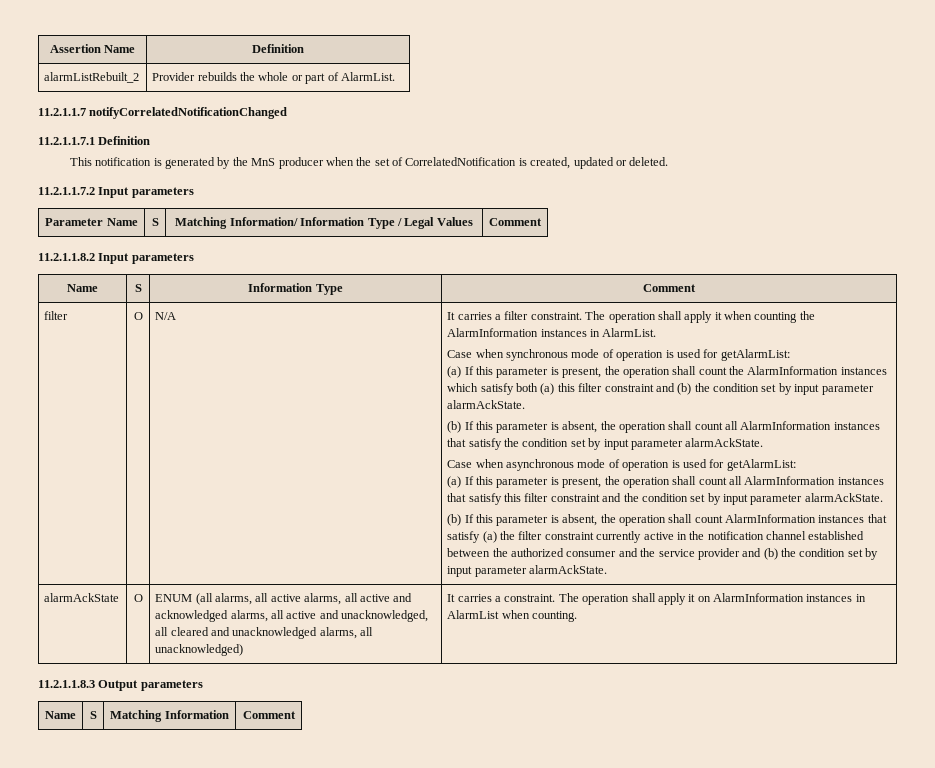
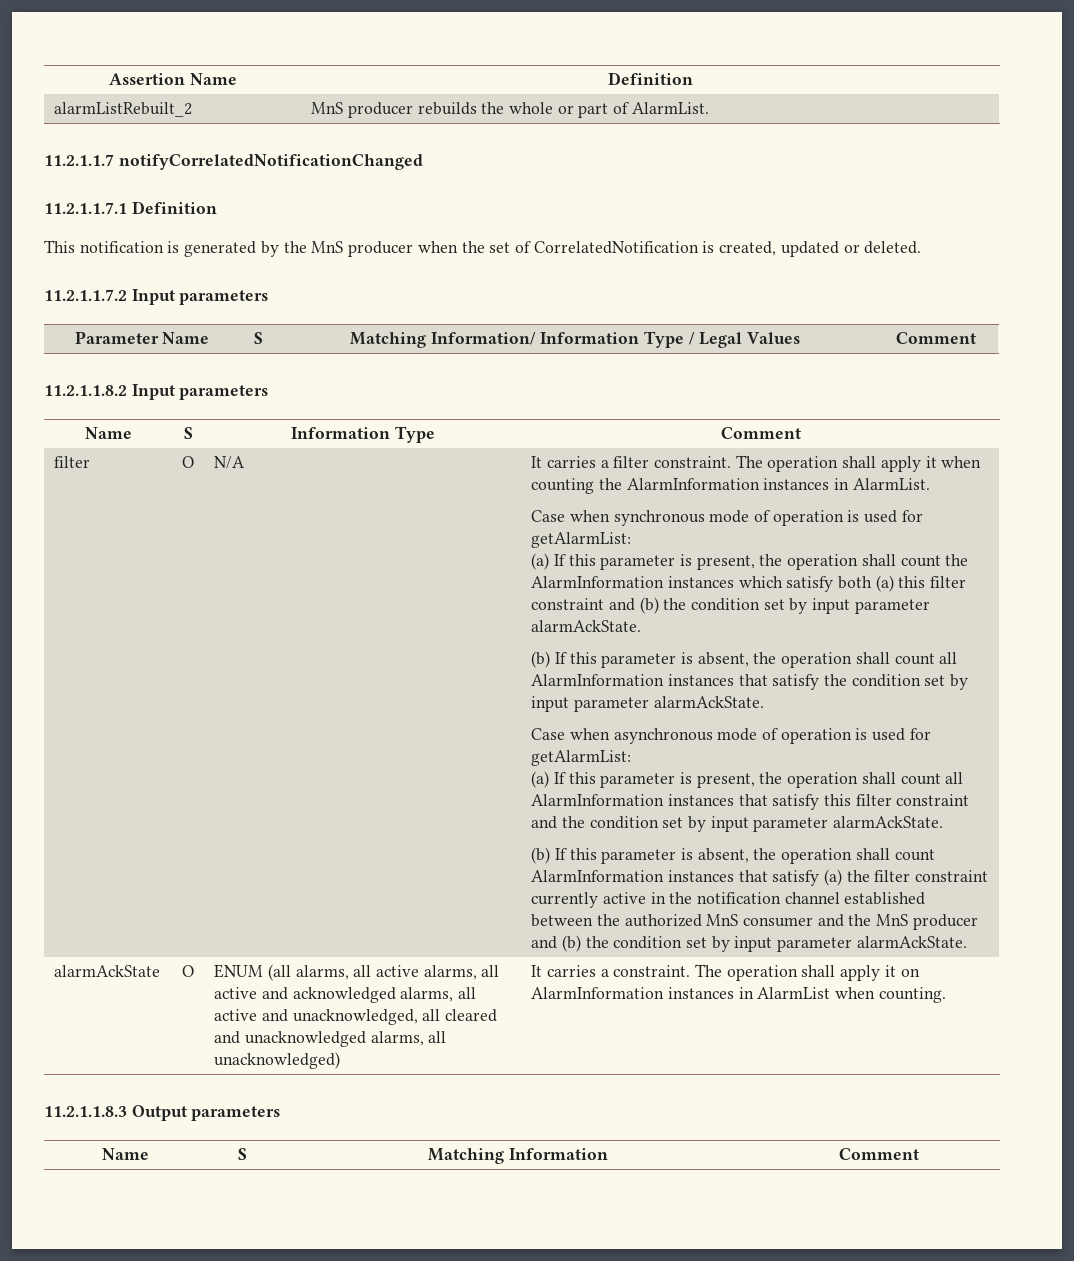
[152,72,196,81] Provider -> [311,102,413,118] MnS producer
(565, 552) none -> [706,914,739,926] MnS
[658,548,740,560] service provider -> [876,914,978,930] MnS producer

